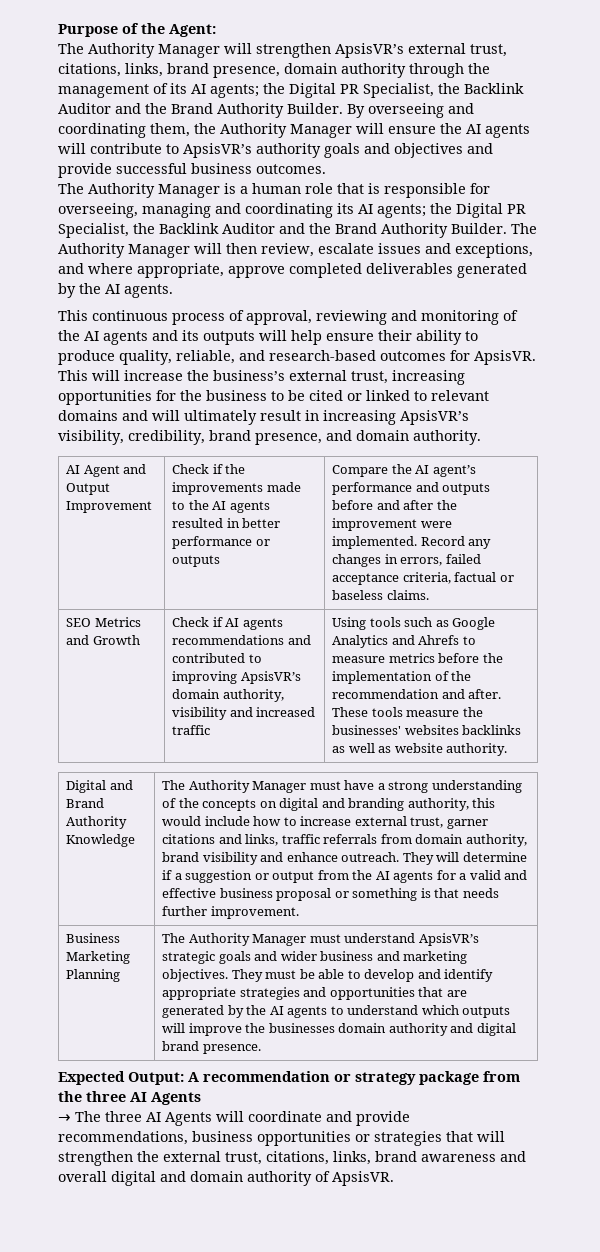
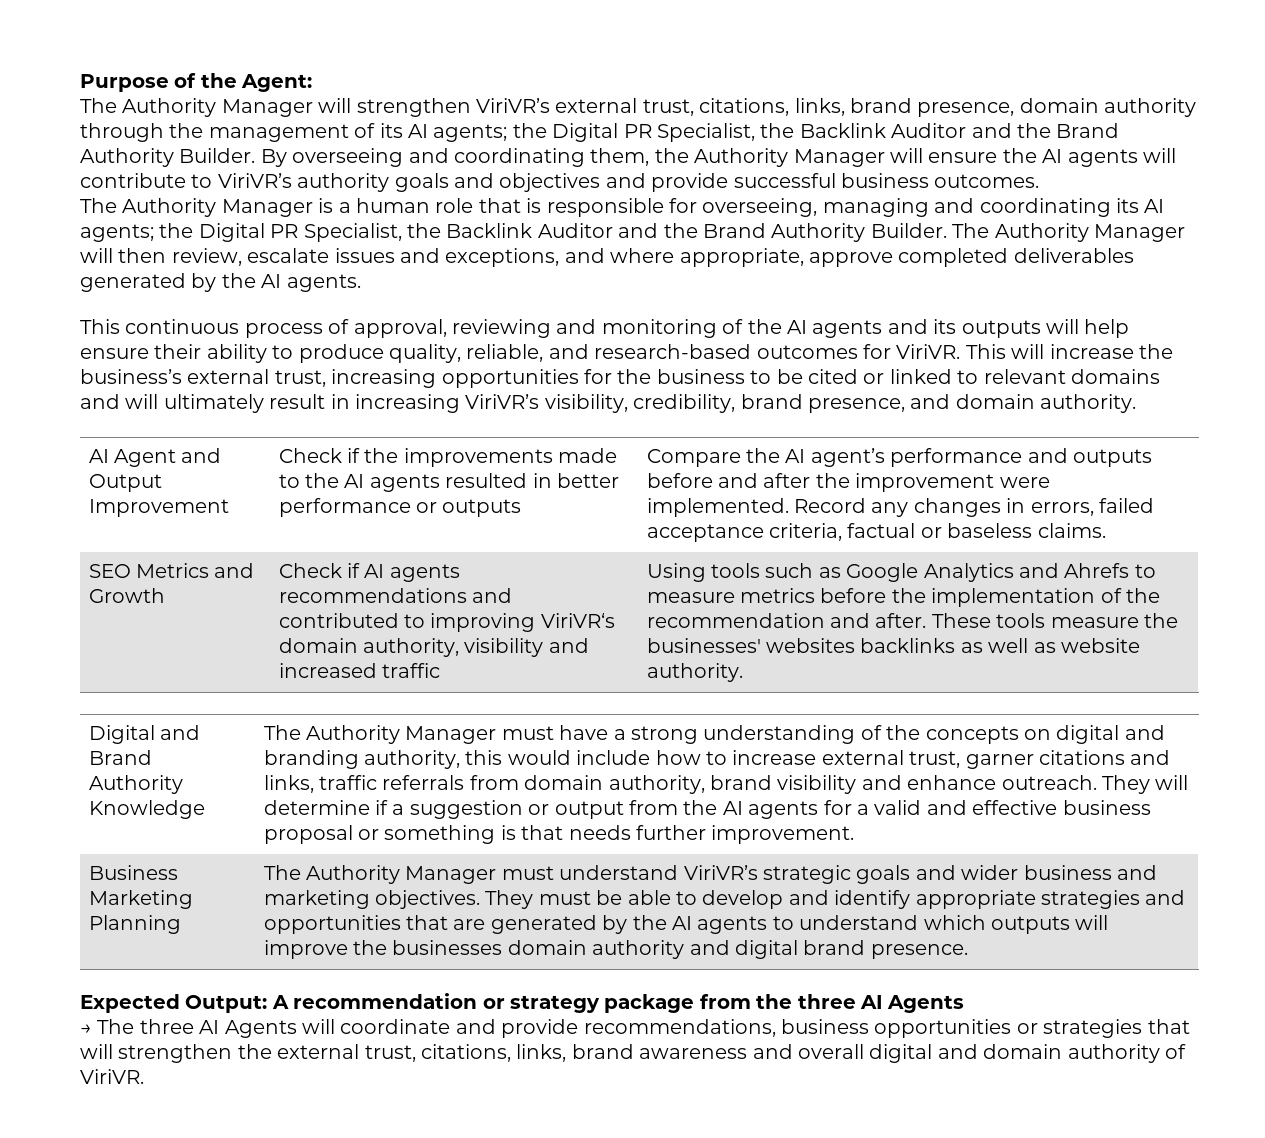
[335,43,404,58] ApsisVR’s -> [476,98,550,113] ViriVR’s
[183,143,252,158] ApsisVR’s -> [217,173,292,188] ViriVR’s
[474,350,536,365] ApsisVR. -> [896,344,961,359] ViriVR.
[400,410,469,425] ApsisVR’s -> [465,394,540,409] ViriVR’s
[240,671,301,684] ApsisVR’s -> [540,613,615,628] ViriVR‘s
[418,933,479,946] ApsisVR’s -> [683,865,758,880] ViriVR’s
[332,1171,394,1186] ApsisVR. -> [80,1069,144,1084] ViriVR.

